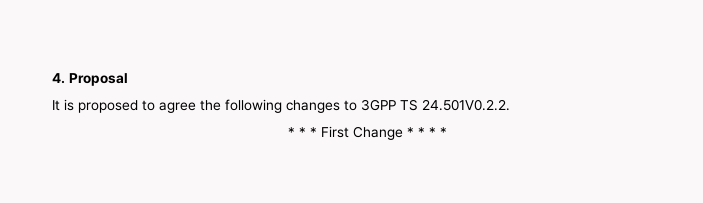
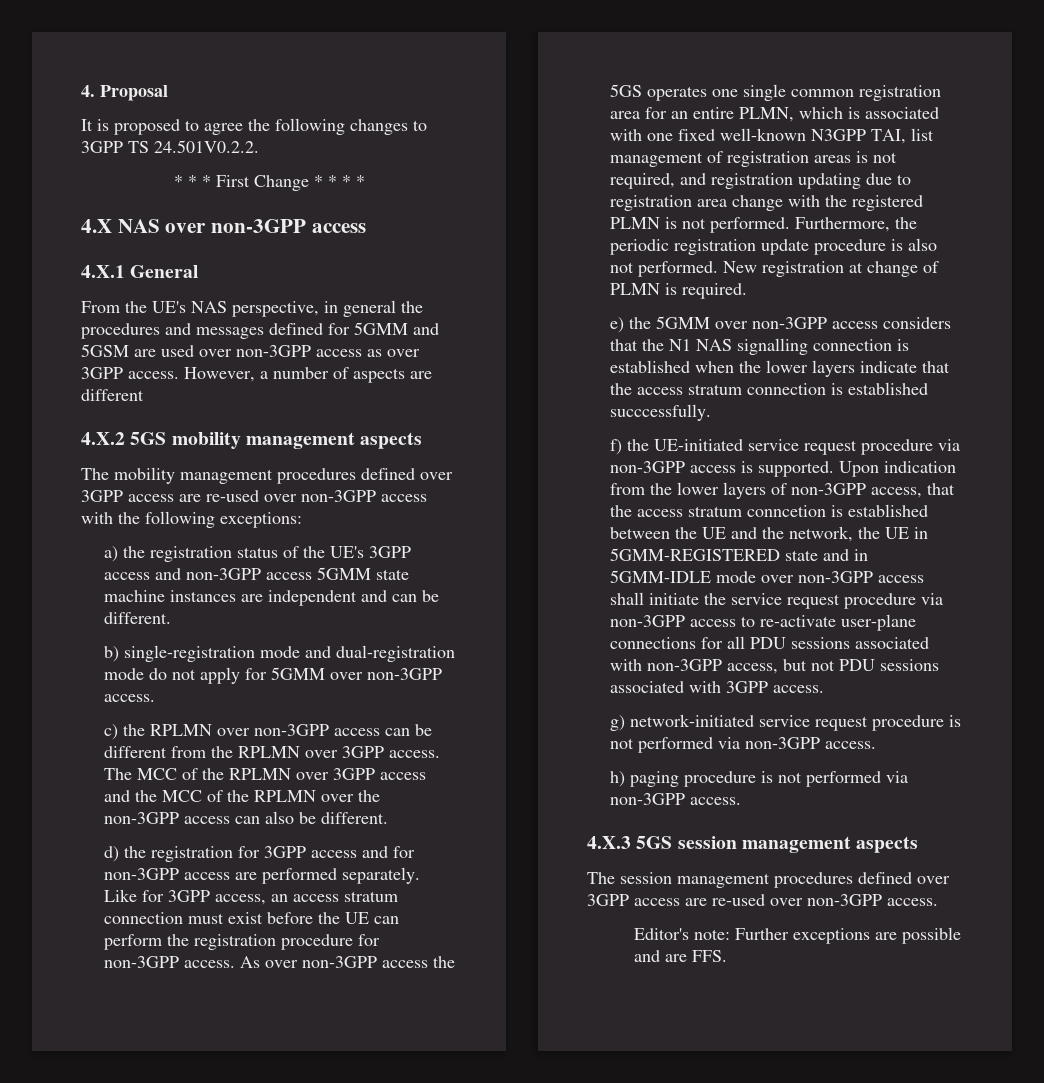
(447, 132) none -> [81,219,366,233] [81,265,199,278] [81,300,423,317] [81,322,439,339] [81,344,420,357] [81,367,432,383] [81,389,144,401] [81,432,423,449] [81,467,453,484] [81,490,427,502] [81,511,302,528] [104,546,412,562] [104,567,410,580] [104,590,440,606] [104,612,172,624] [104,645,456,662] [104,667,443,684] [104,694,156,702] [104,724,433,740] [104,746,441,758] [104,768,427,780] [104,790,381,802] [104,811,389,824] [104,846,416,862] [104,867,421,884] [104,889,399,905] [104,912,400,924] [104,934,381,950] [104,956,456,968] [610,84,942,101] [610,107,940,122] [610,128,935,144] [610,151,898,167] [610,173,912,189] [610,195,924,211] [610,217,918,233] [610,238,938,255] [610,261,940,277] [610,283,748,299] [610,316,952,333] [610,338,910,355] [610,360,951,377] [610,382,929,395] [610,404,712,421] [610,439,961,455] [610,461,957,477] [610,482,956,499] [610,504,929,517] [610,526,929,542] [610,548,869,561] [610,570,925,583] [610,592,944,609] [610,614,917,631] [610,636,930,649] [610,659,940,674] [610,681,825,693] [610,714,962,731] [610,737,877,753] [610,771,909,787] [610,793,742,805] [587,836,919,853] [587,872,950,888] [587,894,938,906] [633,927,961,944] [633,950,727,962] // 4.X NAS over non-3GPP access // 4.X.1 General // From the UE's NAS perspective, in general the procedures and messages defined for 5GMM and 5GSM are used over non-3GPP access as over 3GPP access. However, a number of aspects are different // 4.X.2 5GS mobility management aspects // The mobility management procedures defined over 3GPP access are re-used over non-3GPP access with the following exceptions: // a) the registration status of the UE's 3GPP access and non-3GPP access 5GMM state machine instances are independent and can be different. // b) single-registration mode and dual-registration mode do not apply for 5GMM over non-3GPP access. // c) the RPLMN over non-3GPP access can be different from the RPLMN over 3GPP access. The MCC of the RPLMN over 3GPP access and the MCC of the RPLMN over the non-3GPP access can also be different. // d) the registration for 3GPP access and for non-3GPP access are performed separately. Like for 3GPP access, an access stratum connection must exist before the UE can perform the registration procedure for non-3GPP access. As over non-3GPP access the 5GS operates one single common registration area for an entire PLMN, which is associated with one fixed well-known N3GPP TAI, list management of registration areas is not required, and registration updating due to registration area change with the registered PLMN is not performed. Furthermore, the periodic registration update procedure is also not performed. New registration at change of PLMN is required. // e) the 5GMM over non-3GPP access considers that the N1 NAS signalling connection is established when the lower layers indicate that the access stratum connection is established succcessfully. // f) the UE-initiated service request procedure via non-3GPP access is supported. Upon indication from the lower layers of non-3GPP access, that the access stratum conncetion is established between the UE and the network, the UE in 5GMM-REGISTERED state and in 5GMM-IDLE mode over non-3GPP access shall initiate the service request procedure via non-3GPP access to re-activate user-plane connections for all PDU sessions associated with non-3GPP access, but not PDU sessions associated with 3GPP access. // g) network-initiated service request procedure is not performed via non-3GPP access. // h) paging procedure is not performed via non-3GPP access. // 4.X.3 5GS session management aspects // The session management procedures defined over 3GPP access are re-used over non-3GPP access. // Editor's note: Further exceptions are possible and are FFS.

